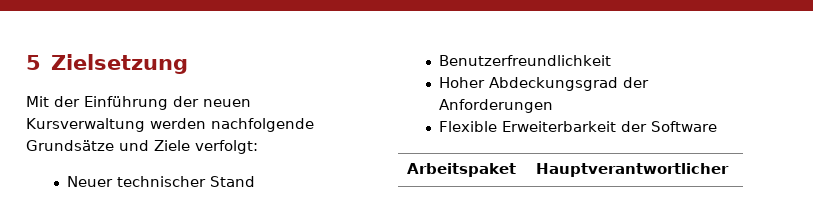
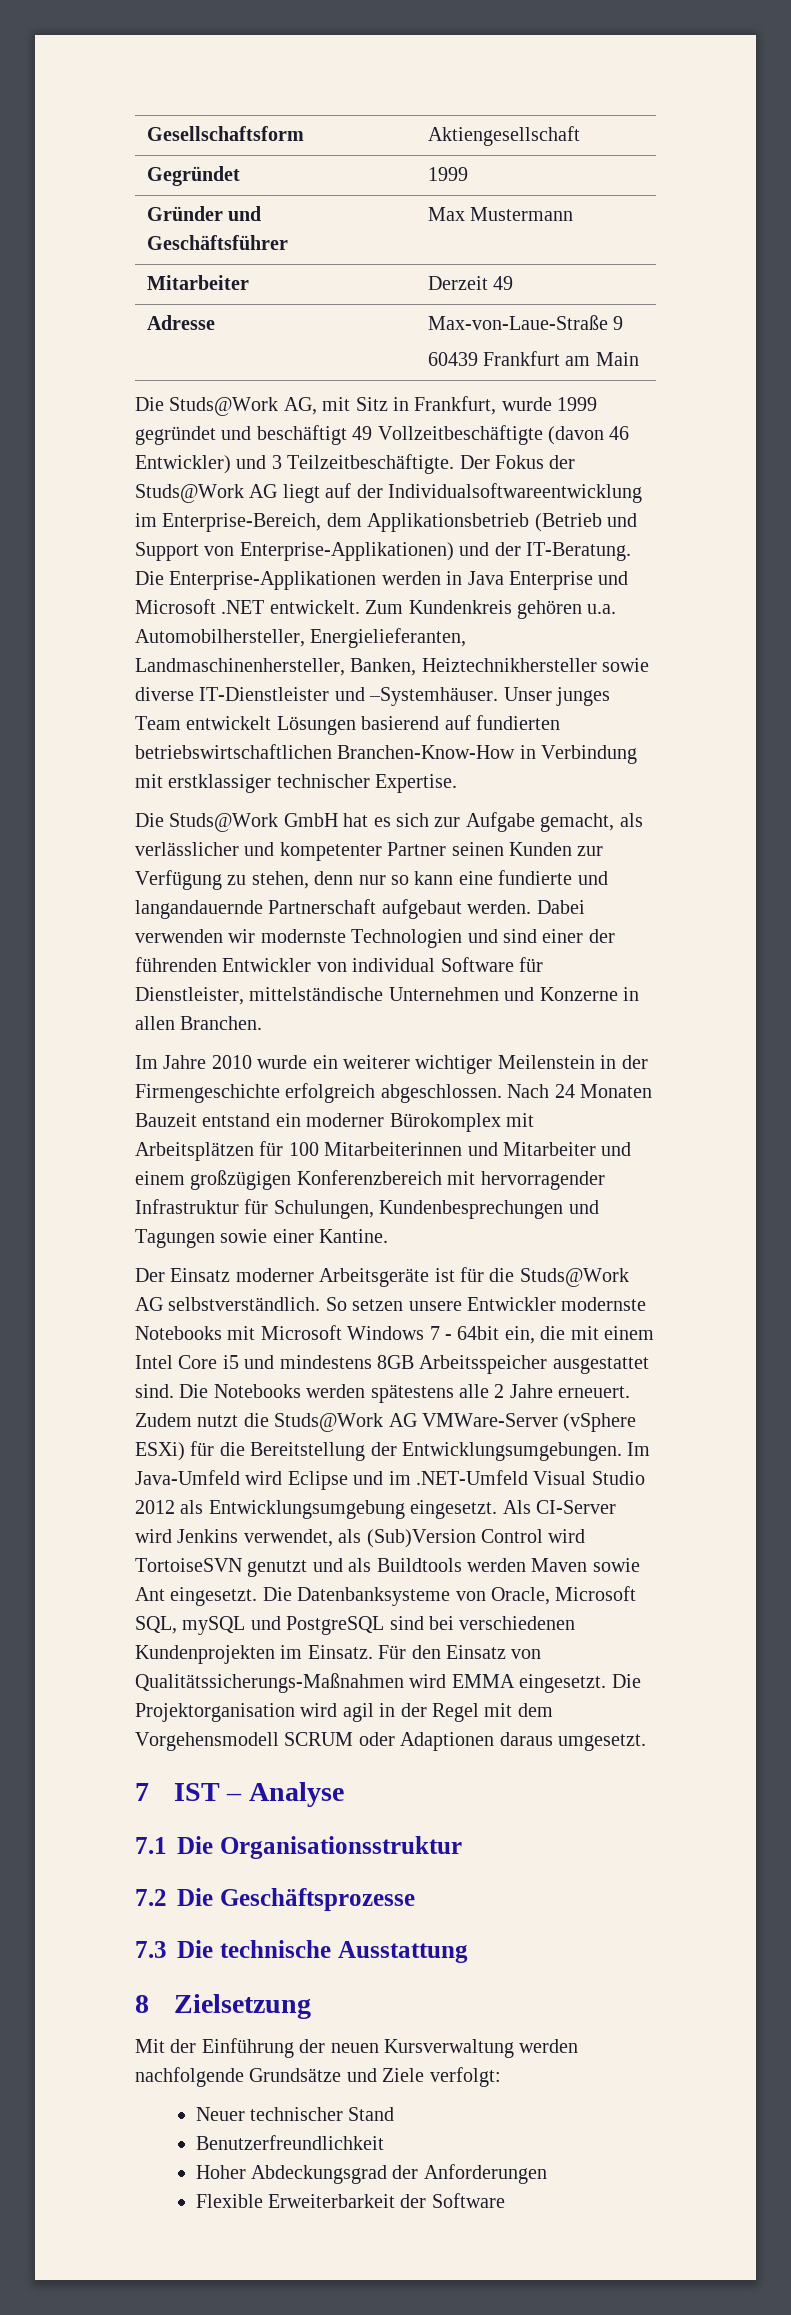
[26,55,41,70] 5 -> [146,126,304,141] [427,126,580,146] [146,166,240,186] [427,167,468,181] [146,206,261,221] [146,235,288,250] [427,207,573,221] [146,275,249,290] [427,276,513,290] [146,315,215,330] [427,315,623,330] [427,351,639,366] [135,396,598,416] [135,425,630,445] [135,454,576,474] [135,483,642,503] [135,513,637,532] [135,542,631,561] [135,571,629,590] [135,599,617,619] [135,628,467,648] [135,658,650,676] [135,687,610,706] [135,715,560,735] [135,744,638,764] [135,774,458,793] [135,812,643,832] [135,842,604,861] [135,870,608,890] [135,899,585,919] [135,929,615,948] [135,957,543,972] [135,987,639,1005] [135,1016,263,1030] [135,1055,648,1074] [135,1083,652,1103] [135,1113,534,1132] [135,1141,632,1161] [135,1170,605,1190] [135,1199,599,1219] [135,1229,389,1248] [135,1267,629,1287] [135,1297,647,1311] [135,1325,654,1344] [135,1355,649,1374] [135,1384,631,1403] [135,1413,637,1432] [135,1441,651,1461] [135,1470,645,1490] [135,1500,616,1519] [135,1529,586,1548] [135,1558,640,1577] [135,1586,637,1606] [135,1616,576,1635] [135,1645,542,1664] [135,1673,641,1693] [135,1703,553,1722] [135,1732,646,1751] [135,1782,344,1807] [135,1836,462,1859] [135,1888,415,1911] [135,1940,468,1963] [135,1995,149,2013] Gesellschaftsform | Aktiengesellschaft // Gegründet | 1999 // Gründer und Geschäftsführer | Max Mustermann // Mitarbeiter | Derzeit 49 // Adresse | Max-von-Laue-Straße 9 // 60439 Frankfurt am Main // Die Studs@Work AG, mit Sitz in Frankfurt, wurde 1999 gegründet und beschäftigt 49 Vollzeitbeschäftigte (davon 46 Entwickler) und 3 Teilzeitbeschäftigte. Der Fokus der Studs@Work AG liegt auf der Individualsoftwareentwicklung im Enterprise-Bereich, dem Applikationsbetrieb (Betrieb und Support von Enterprise-Applikationen) und der IT-Beratung. Die Enterprise-Applikationen werden in Java Enterprise und Microsoft .NET entwickelt. Zum Kundenkreis gehören u.a. Automobilhersteller, Energielieferanten, Landmaschinenhersteller, Banken, Heiztechnikhersteller sowie diverse IT-Dienstleister und –Systemhäuser. Unser junges Team entwickelt Lösungen basierend auf fundierten betriebswirtschaftlichen Branchen-Know-How in Verbindung mit erstklassiger technischer Expertise. // Die Studs@Work GmbH hat es sich zur Aufgabe gemacht, als verlässlicher und kompetenter Partner seinen Kunden zur Verfügung zu stehen, denn nur so kann eine fundierte und langandauernde Partnerschaft aufgebaut werden. Dabei verwenden wir modernste Technologien und sind einer der führenden Entwickler von individual Software für Dienstleister, mittelständische Unternehmen und Konzerne in allen Branchen. // Im Jahre 2010 wurde ein weiterer wichtiger Meilenstein in der Firmengeschichte erfolgreich abgeschlossen. Nach 24 Monaten Bauzeit entstand ein moderner Bürokomplex mit Arbeitsplätzen für 100 Mitarbeiterinnen und Mitarbeiter und einem großzügigen Konferenzbereich mit hervorragender Infrastruktur für Schulungen, Kundenbesprechungen und Tagungen sowie einer Kantine. // Der Einsatz moderner Arbeitsgeräte ist für die Studs@Work AG selbstverständlich. So setzen unsere Entwickler modernste Notebooks mit Microsoft Windows 7 - 64bit ein, die mit einem Intel Core i5 und mindestens 8GB Arbeitsspeicher ausgestattet sind. Die Notebooks werden spätestens alle 2 Jahre erneuert. Zudem nutzt die Studs@Work AG VMWare-Server (vSphere ESXi) für die Bereitstellung der Entwicklungsumgebungen. Im Java-Umfeld wird Eclipse und im .NET-Umfeld Visual Studio 2012 als Entwicklungsumgebung eingesetzt. Als CI-Server wird Jenkins verwendet, als (Sub)Version Control wird TortoiseSVN genutzt und als Buildtools werden Maven sowie Ant eingesetzt. Die Datenbanksysteme von Oracle, Microsoft SQL, mySQL und PostgreSQL sind bei verschiedenen Kundenprojekten im Einsatz. Für den Einsatz von Qualitätssicherungs-Maßnahmen wird EMMA eingesetzt. Die Projektorganisation wird agil in der Regel mit dem Vorgehensmodell SCRUM oder Adaptionen daraus umgesetzt. // 7 IST – Analyse // 7.1 Die Organisationsstruktur // 7.2 Die Geschäftsprozesse // 7.3 Die technische Ausstattung // 8
[406,163,516,177] [535,163,729,177] // Arbeitspaket | Hauptverantwortlicher -> (505, 2200) none

